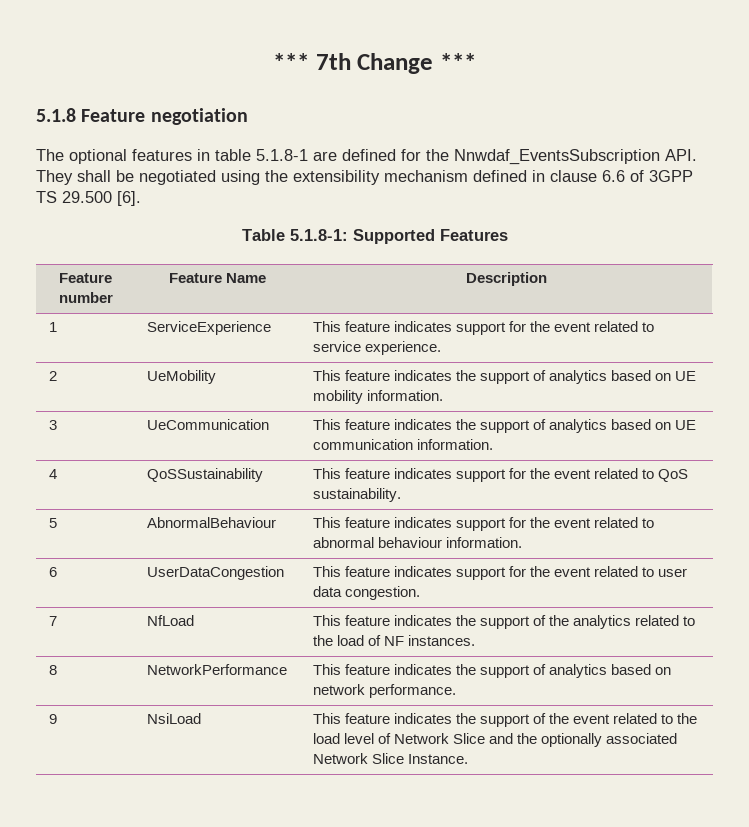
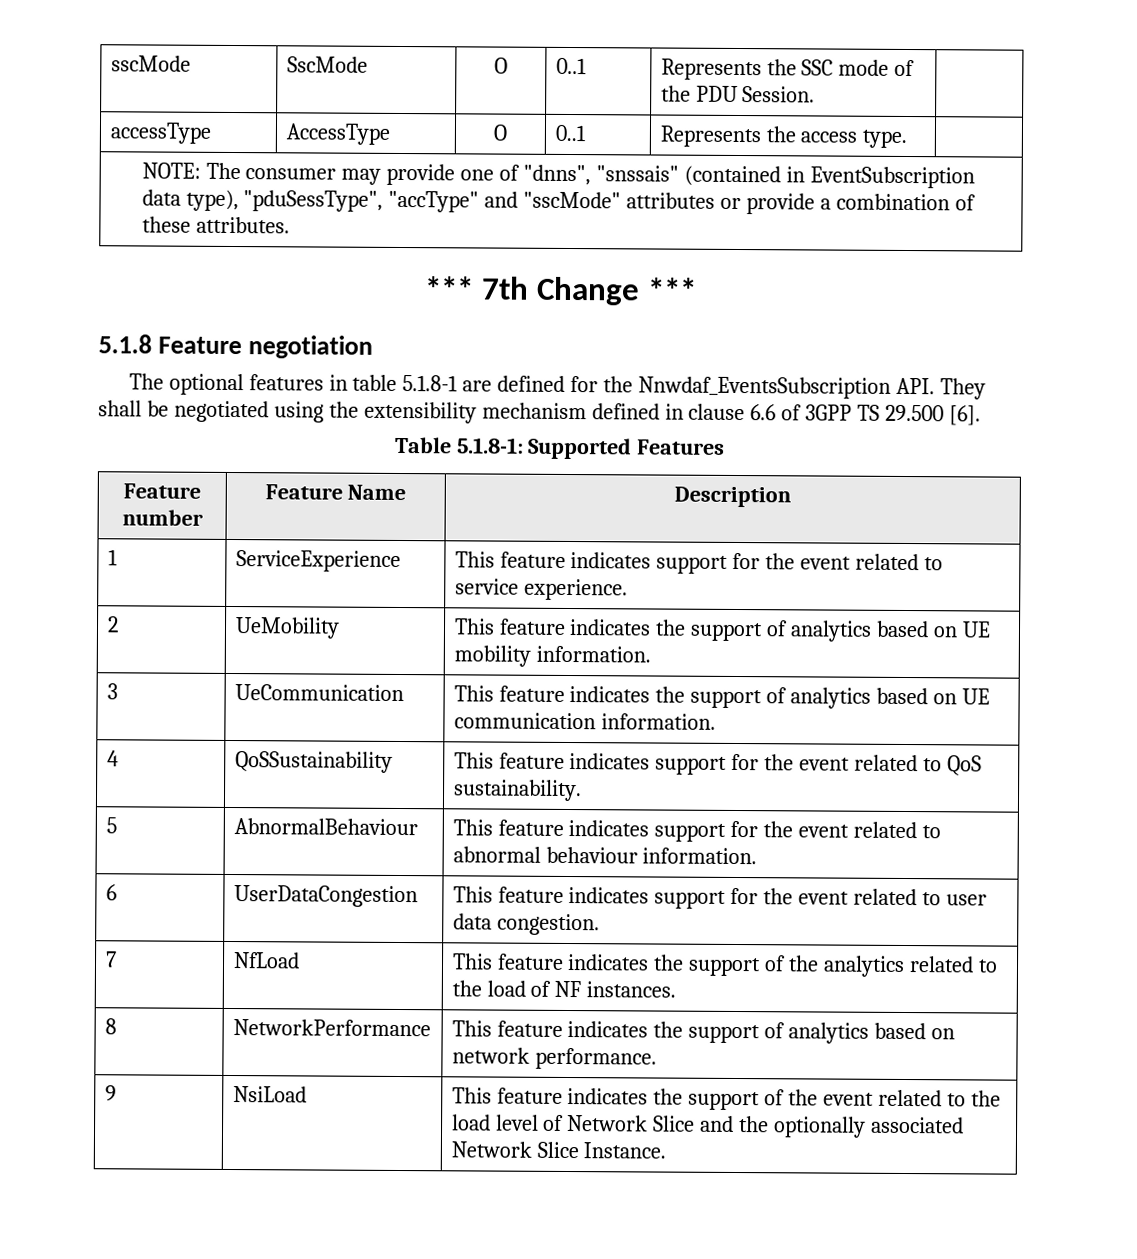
(273, 61) none -> [110,55,191,72] [286,56,368,73] [494,57,508,74] [555,57,587,75] [660,58,916,81] [660,85,816,103] [109,122,212,144] [285,123,390,145] [493,124,507,141] [554,124,586,142] [659,125,908,149] [141,162,975,189] [141,189,976,215] [141,216,290,234] sscMode | SscMode | O | 0..1 | Represents the SSC mode of the PDU Session. | // accessType | AccessType | O | 0..1 | Represents the access type. | // NOTE: The consumer may provide one of "dnns", "snssais" (contained in EventSubscription data type), "pduSessType", "accType" and "sscMode" attributes or provide a combination of these attributes. //

